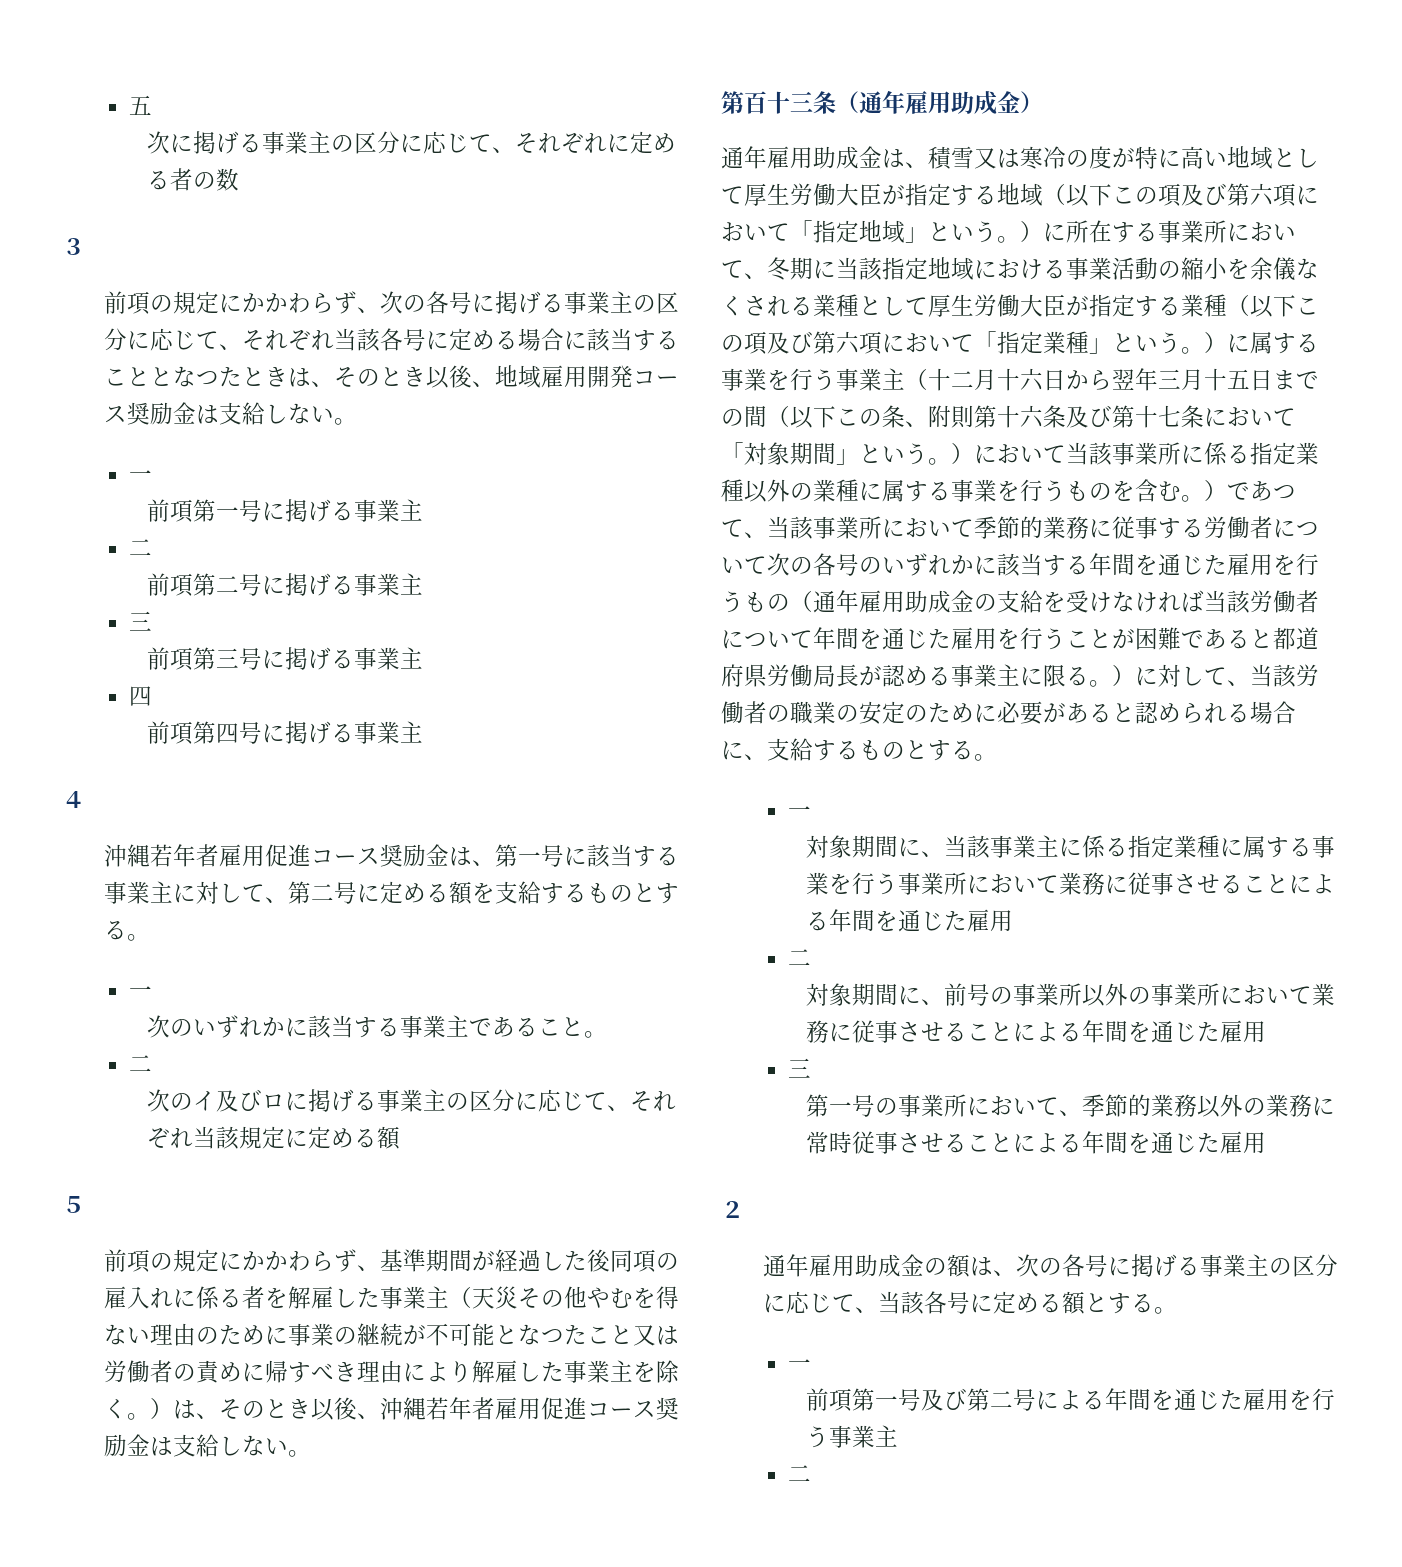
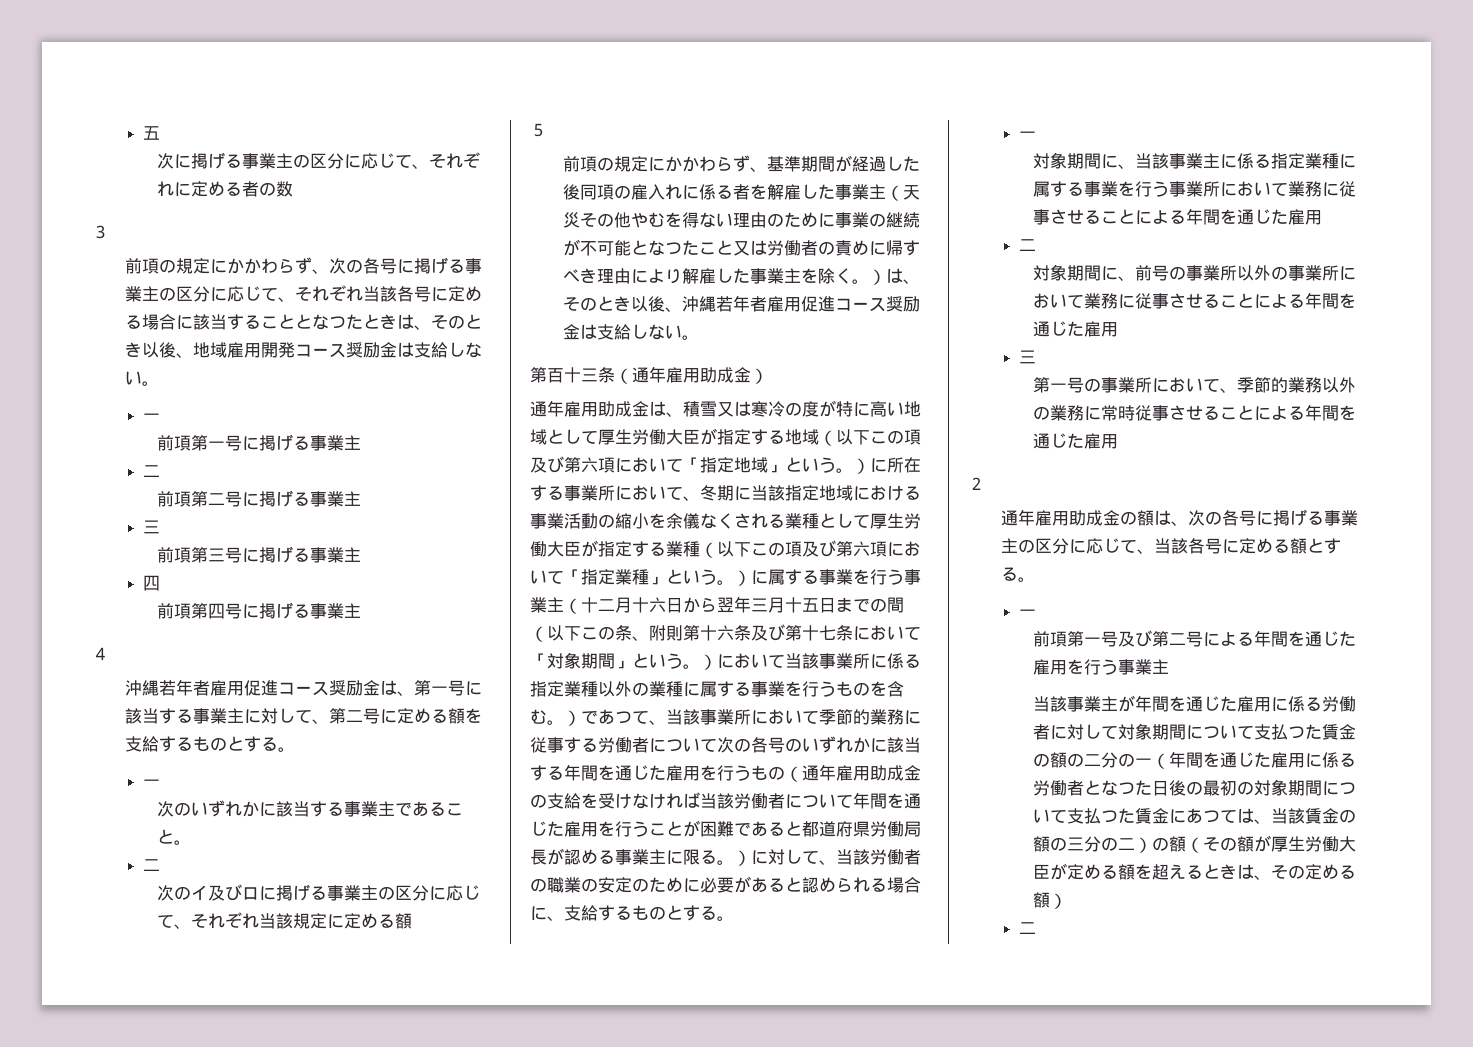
(898, 1436) none -> [1033,695,1357,712] [1033,723,1357,740] [1033,751,1357,769] [1033,779,1357,796] [1033,808,1357,824] [1033,835,1357,853] [1033,863,1357,880] [1033,892,1068,909] // 当該事業主が年間を通じた雇用に係る労働者に対して対象期間について支払つた賃金の額の二分の一（年間を通じた雇用に係る労働者となつた日後の最初の対象期間について支払つた賃金にあつては、当該賃金の額の三分の二）の額（その額が厚生労働大臣が定める額を超えるときは、その定める額）

